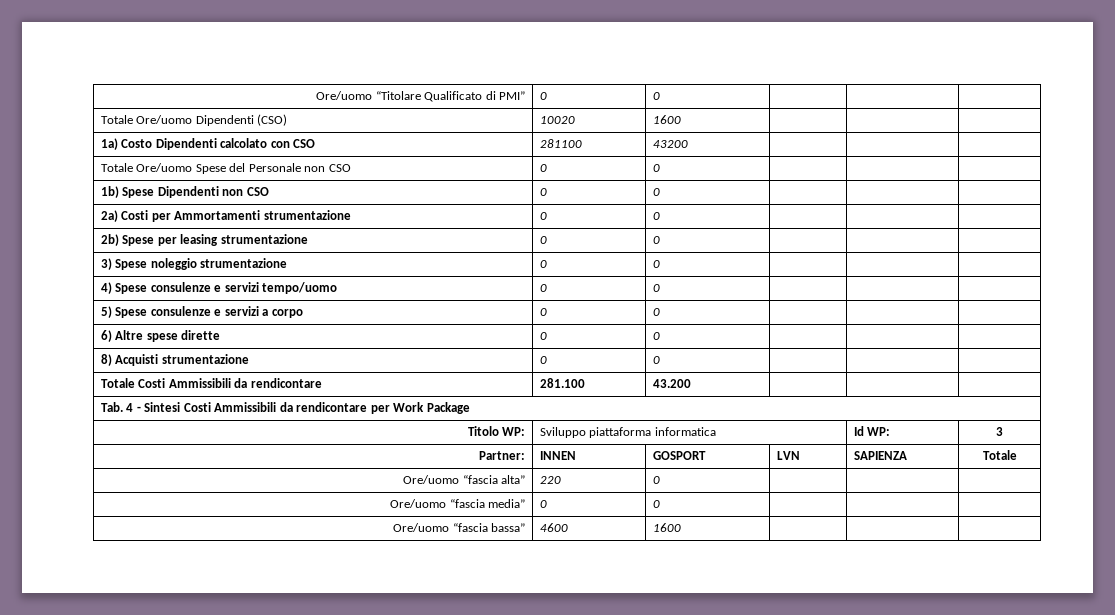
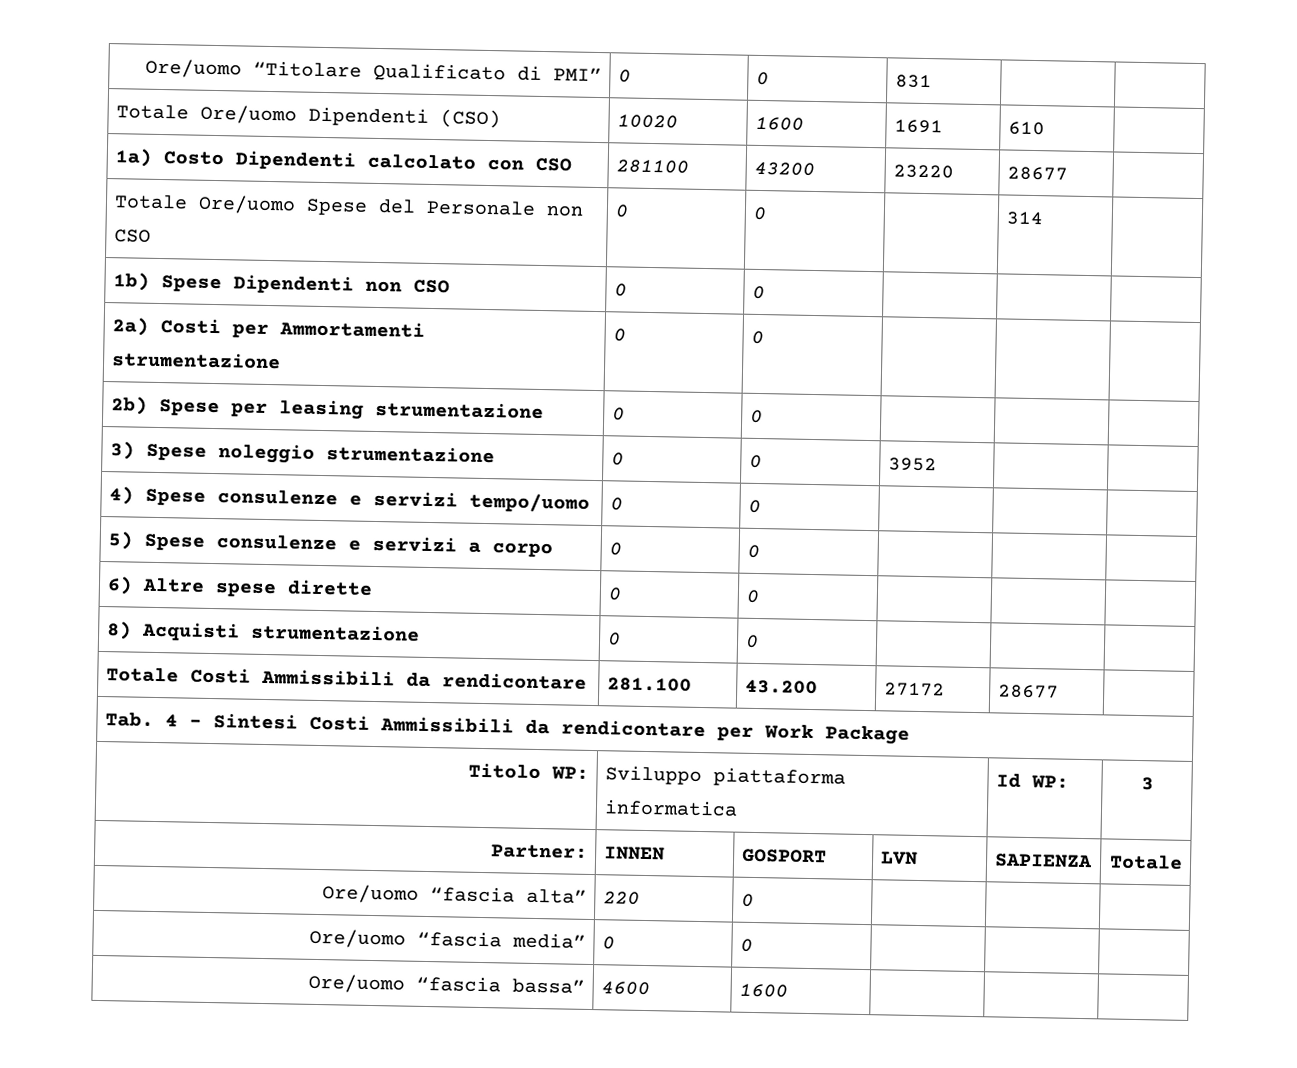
(660, 96) none -> [894,74,932,89] 831
(681, 119) | -> [893,119,943,134] [1007,121,1045,136] 1691 | 610
(688, 144) | -> [892,164,954,179] [1006,166,1068,181] 23220 | 28677
(660, 168) none -> [1005,211,1043,226] 314
(660, 264) none -> [887,457,937,472] 3952
(691, 383) | -> [883,682,945,697] [997,684,1059,699] 27172 | 28677

